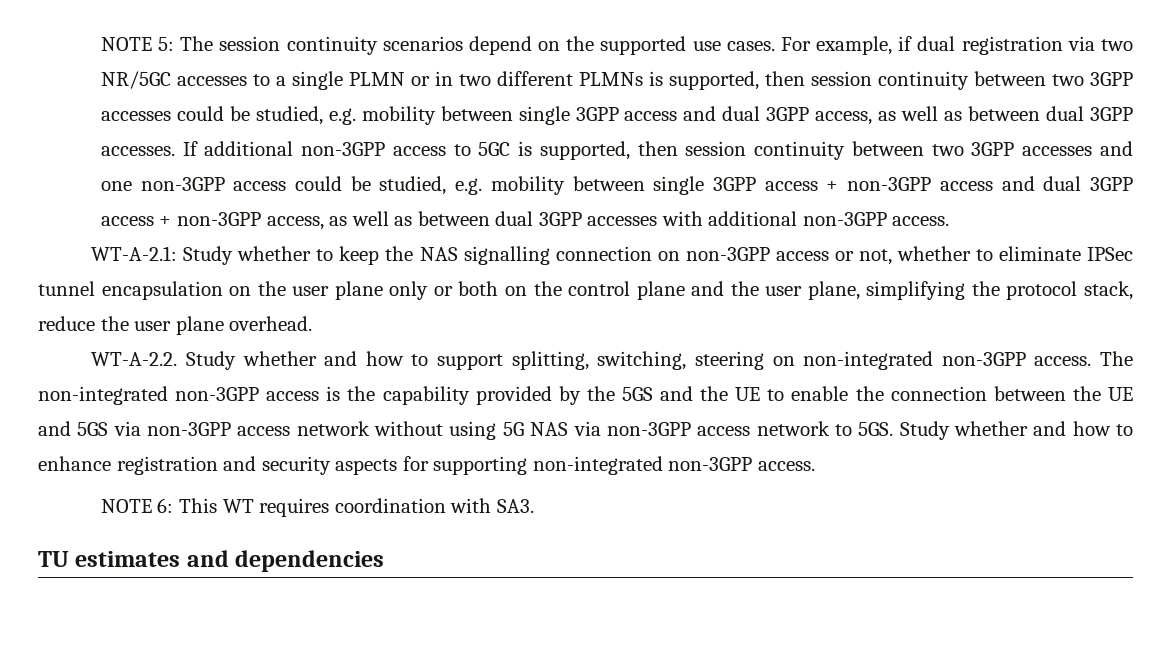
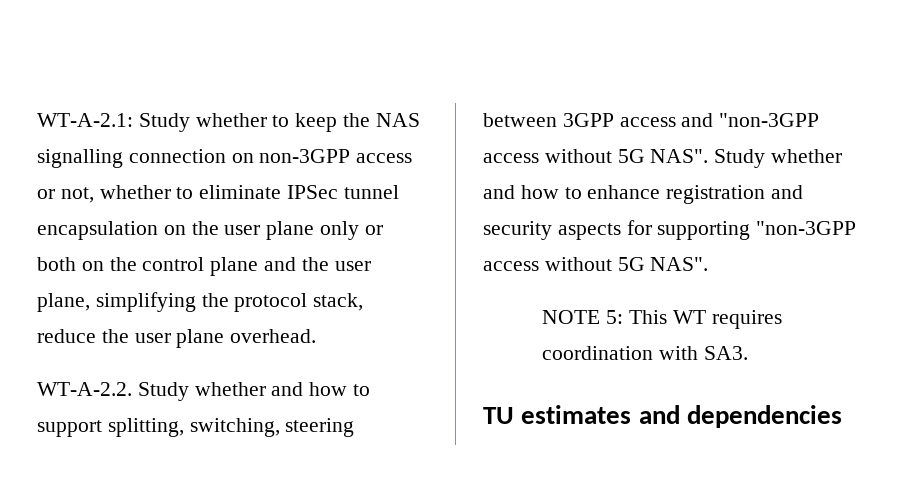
[100,36,1133,55] [100,71,1133,90] [100,106,1133,125] [100,141,1133,160] [100,176,1133,195] [100,211,950,230] NOTE 5: The session continuity scenarios depend on the supported use cases. For example, if dual registration via two NR/5GC accesses to a single PLMN or in two different PLMNs is supported, then session continuity between two 3GPP accesses could be studied, e.g. mobility between single 3GPP access and dual 3GPP access, as well as between dual 3GPP accesses. If additional non-3GPP access to 5GC is supported, then session continuity between two 3GPP accesses and one non-3GPP access could be studied, e.g. mobility between single 3GPP access + non-3GPP access and dual 3GPP access + non-3GPP access, as well as between dual 3GPP accesses with additional non-3GPP access. // -> (37, 120) none
[772,351,1134,370] [38,386,1133,405] [38,421,894,440] on non-integrated non-3GPP access. The non-integrated non-3GPP access is the capability provided by the 5GS and the UE to enable the connection between the UE and 5GS via non-3GPP access network without using 5G NAS via non-3GPP access network to 5GS. -> [483,113,820,127] [483,149,709,163] between 3GPP access and "non-3GPP access without 5G NAS".
[532,456,815,475] [100,498,174,513] non-integrated non-3GPP access. // NOTE 6: -> [756,221,857,235] [483,257,709,271] [542,310,624,324] "non-3GPP access without 5G NAS". // NOTE 5:

